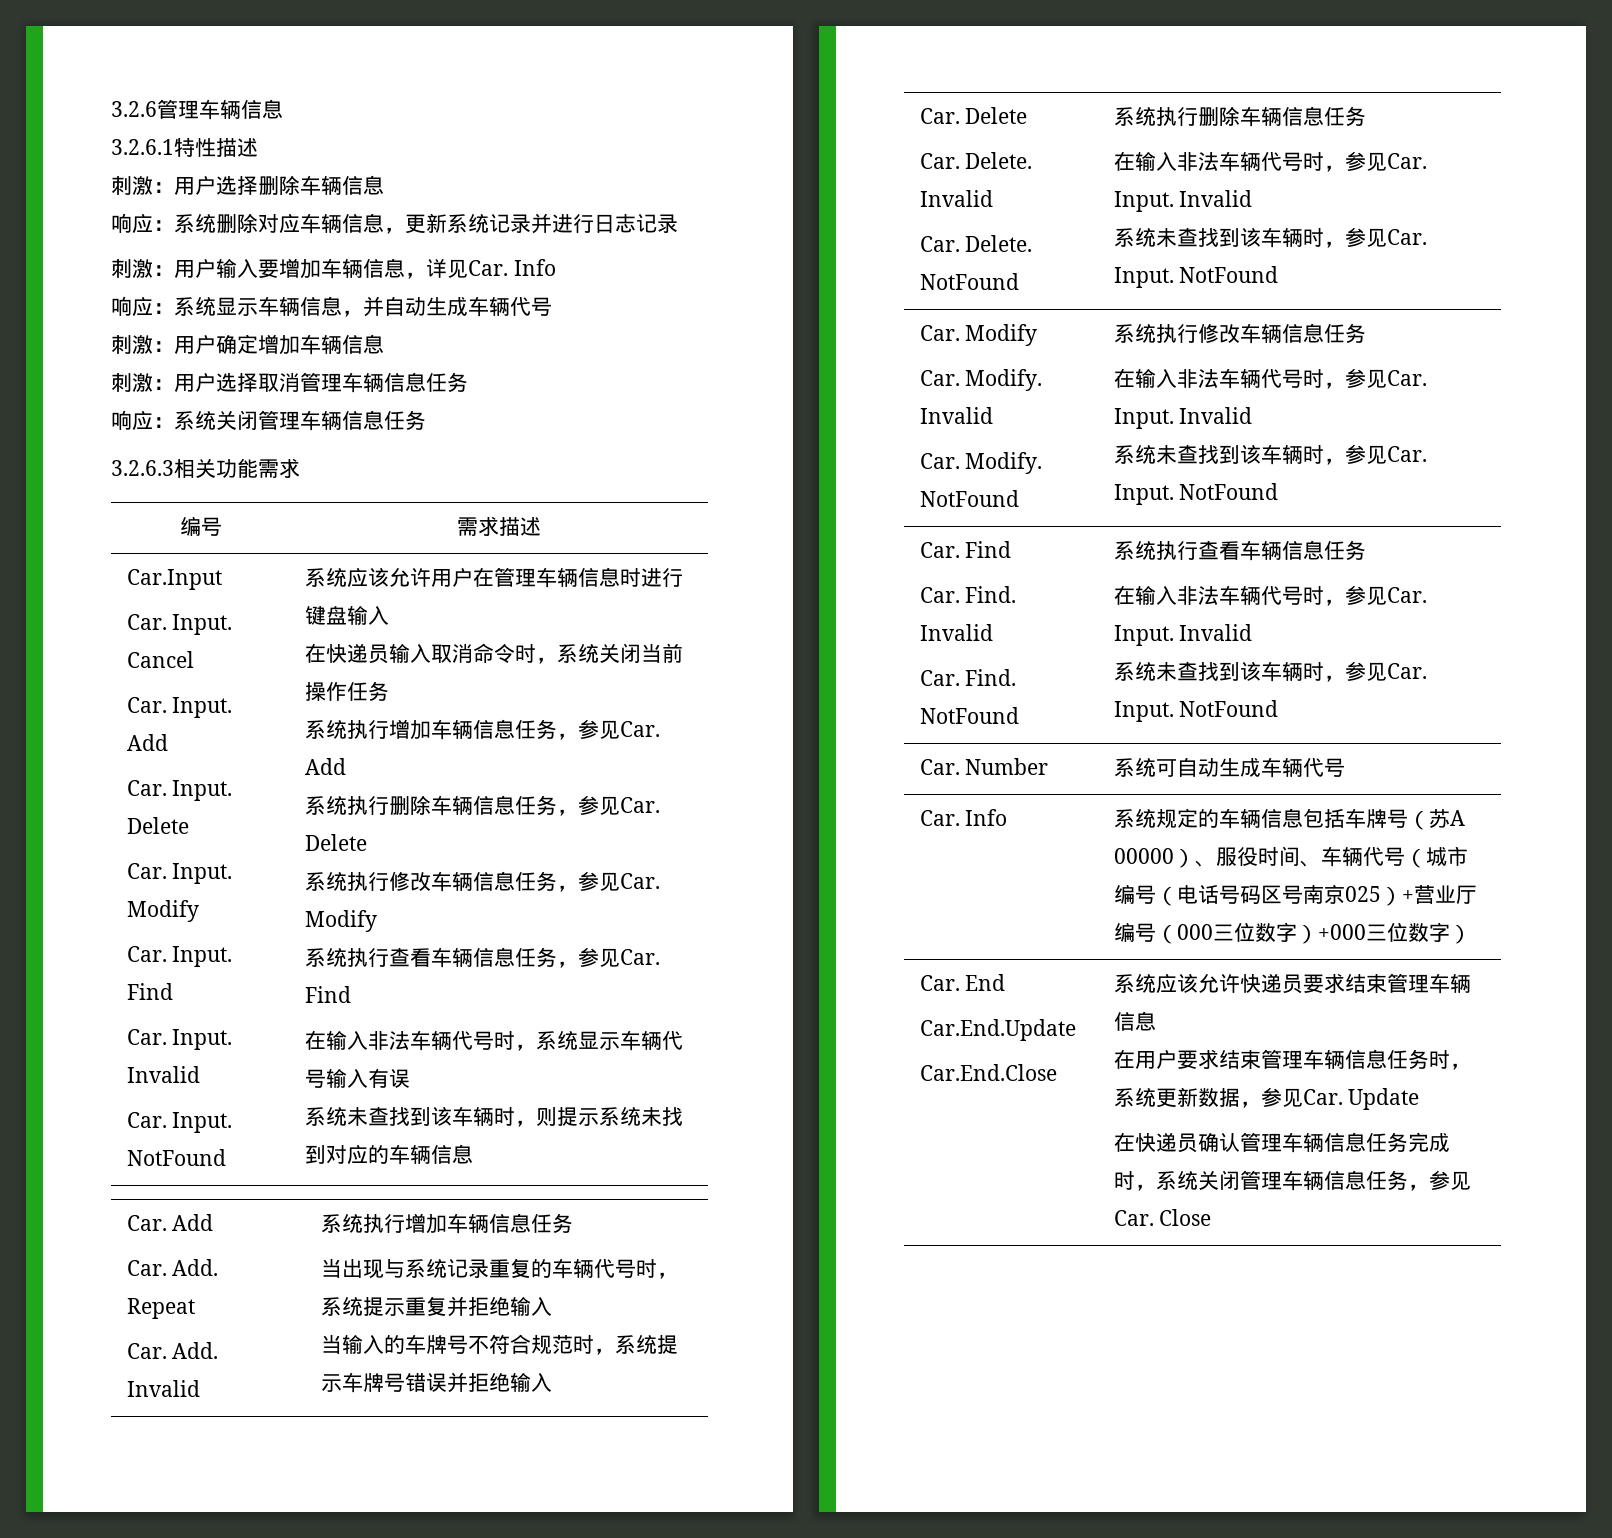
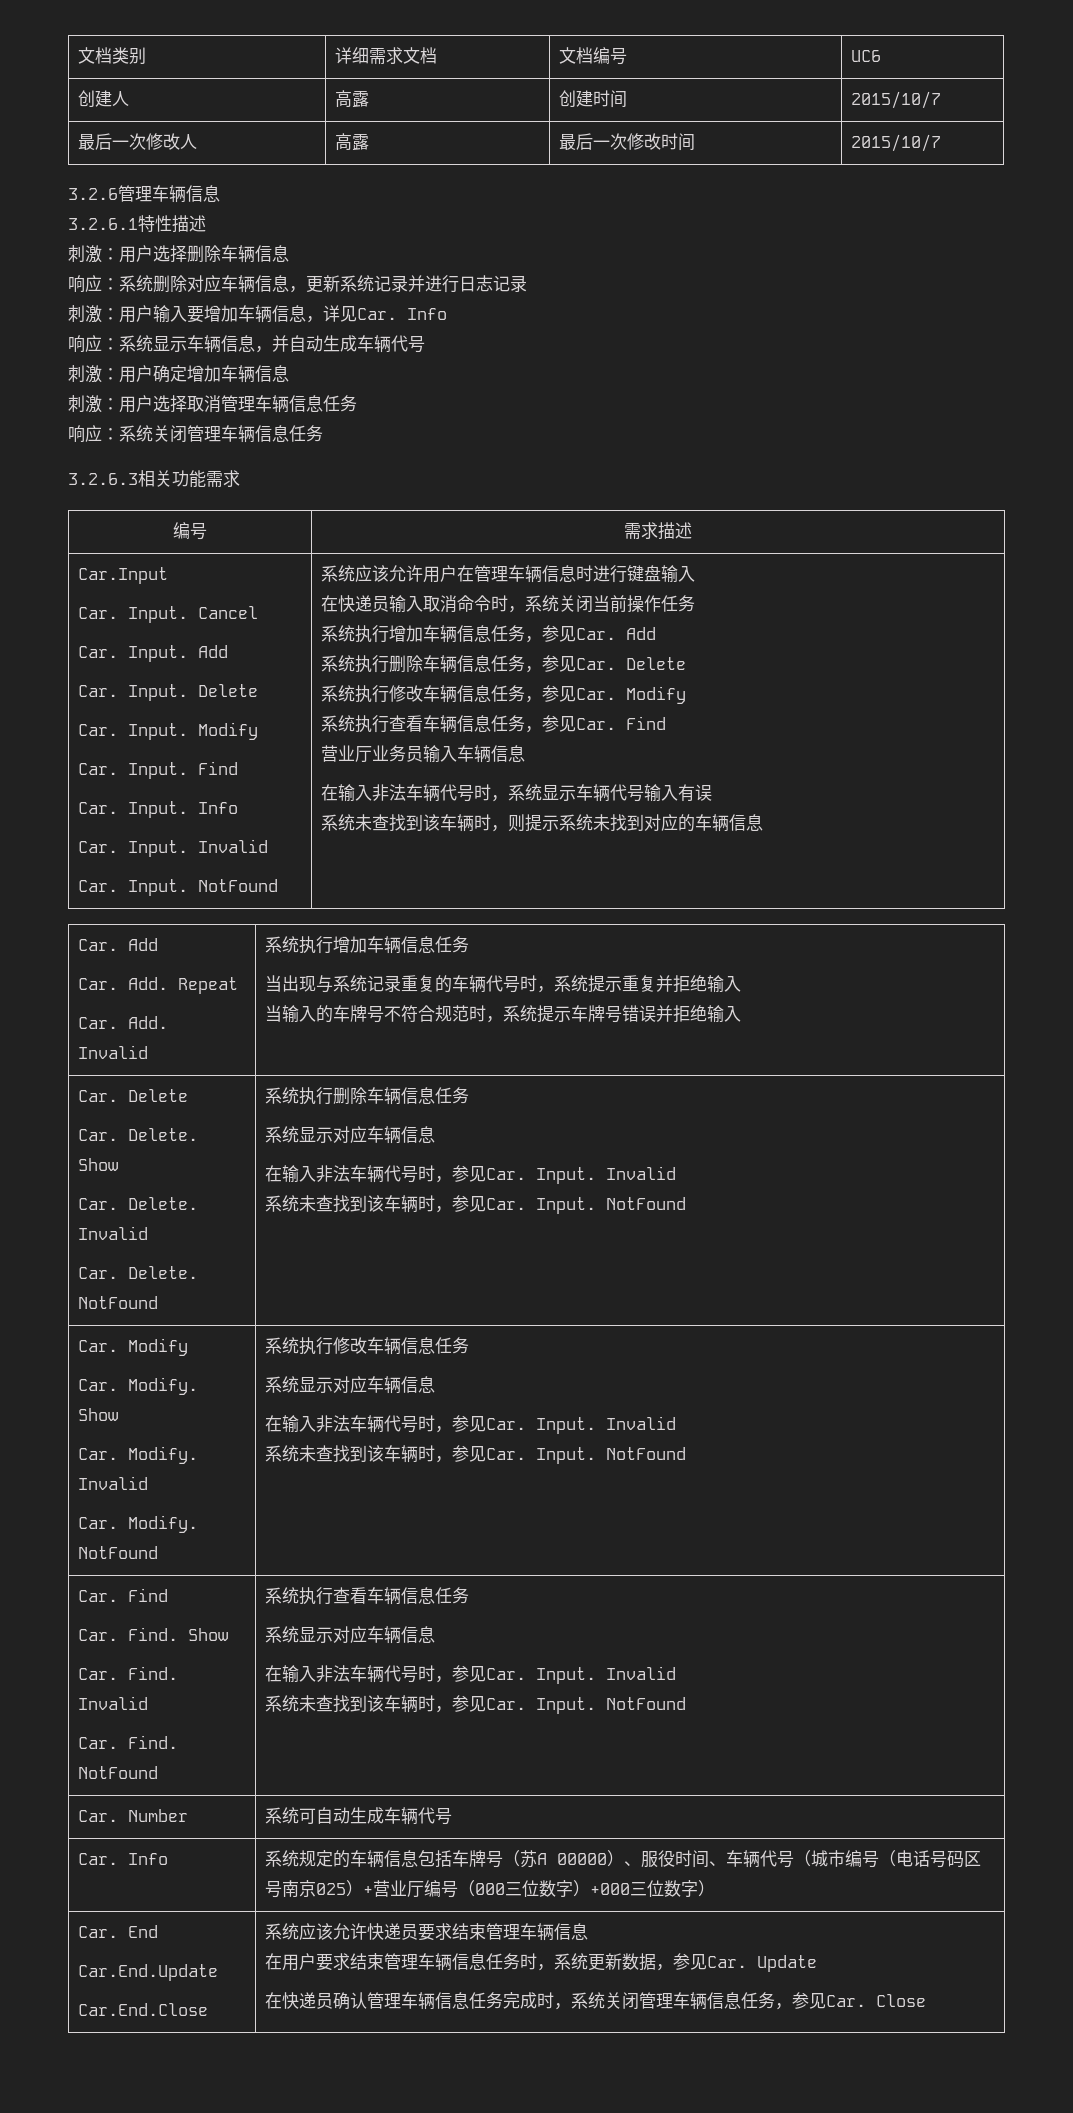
(111, 109) none -> [78,47,147,65] [335,47,438,64] [559,47,628,65] [851,50,882,62] [78,90,130,108] [335,90,370,108] [559,90,628,108] [851,91,942,109] [78,133,198,150] [335,133,370,151] [559,133,696,151] [851,134,942,152] 文档类别 | 详细需求文档 | 文档编号 | UC6 // 创建人 | 高露 | 创建时间 | 2015/10/7 // 最后一次修改人 | 高露 | 最后一次修改时间 | 2015/10/7 //
(173, 991) none -> [78,801,239,818] // Car. Input. Info
(351, 994) none -> [321,745,526,763] // 营业厅业务员输入车辆信息
(1028, 115) none -> [78,1128,199,1141] [78,1158,119,1171] // Car. Delete. Show
(1366, 116) none -> [265,1126,436,1144] // 系统显示对应车辆信息
(1038, 335) none -> [78,1377,199,1395] [78,1408,119,1421] // Car. Modify. Show
(1366, 333) none -> [265,1376,436,1394] // 系统显示对应车辆信息
(1012, 549) none -> [78,1627,229,1641] // Car. Find. Show
(1366, 550) none -> [265,1626,436,1644] // 系统显示对应车辆信息

